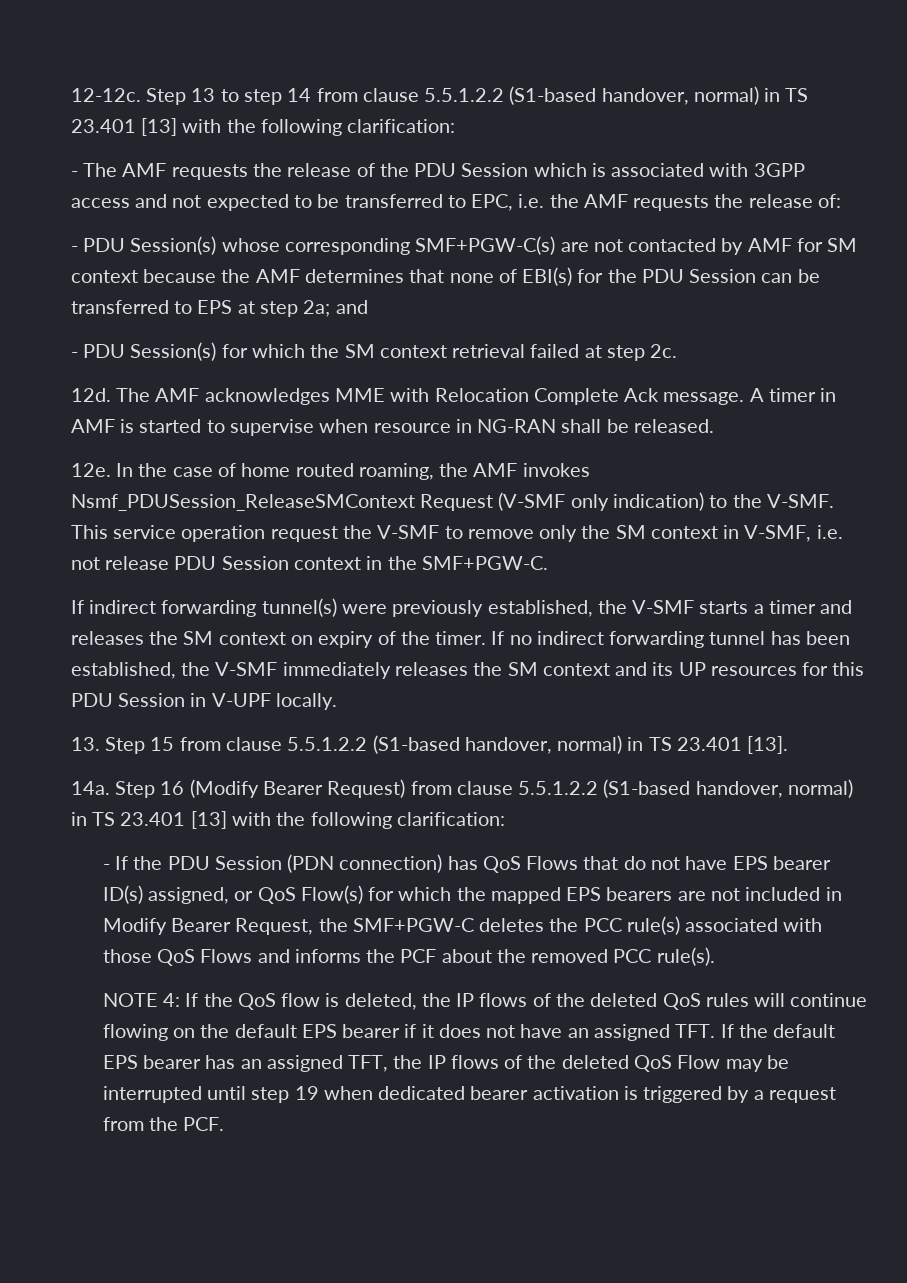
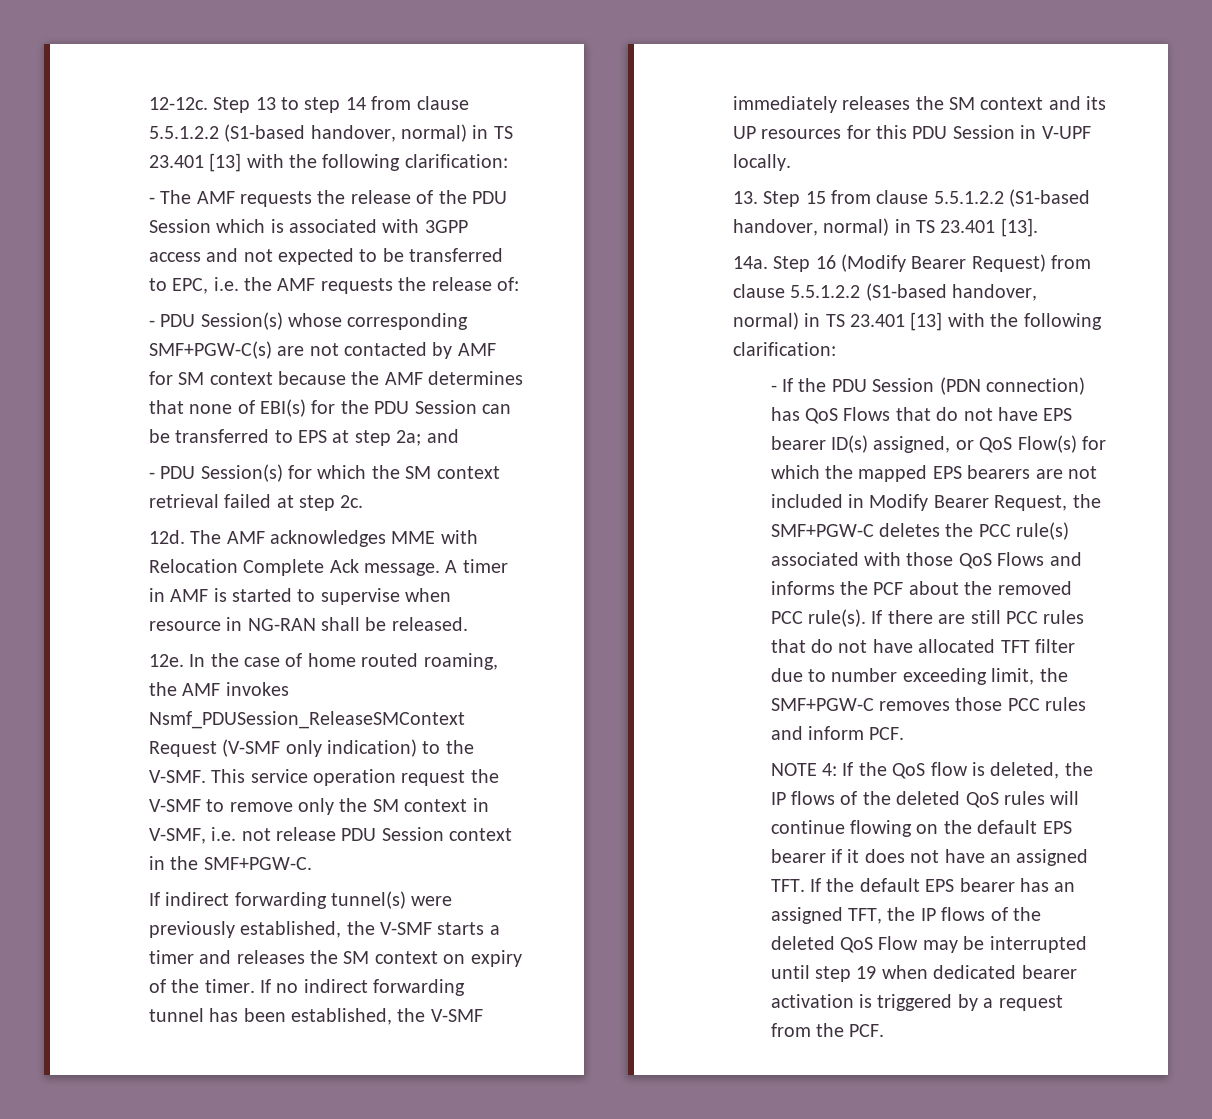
(715, 956) none -> [871,610,1085,624] [770,639,1076,653] [770,668,1068,685] [770,697,1087,711] [770,726,905,740] If there are still PCC rules that do not have allocated TFT filter due to number exceeding limit, the SMF+PGW-C removes those PCC rules and inform PCF.

